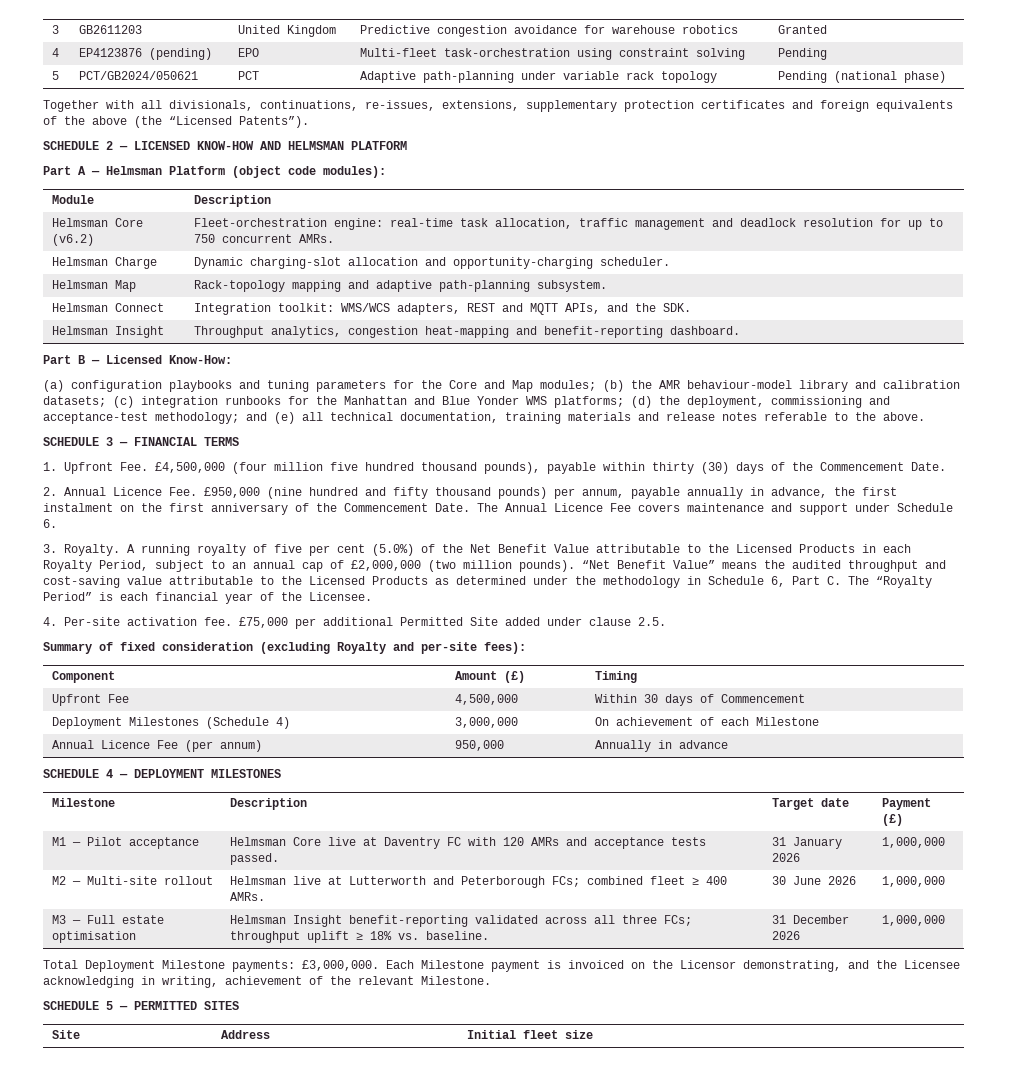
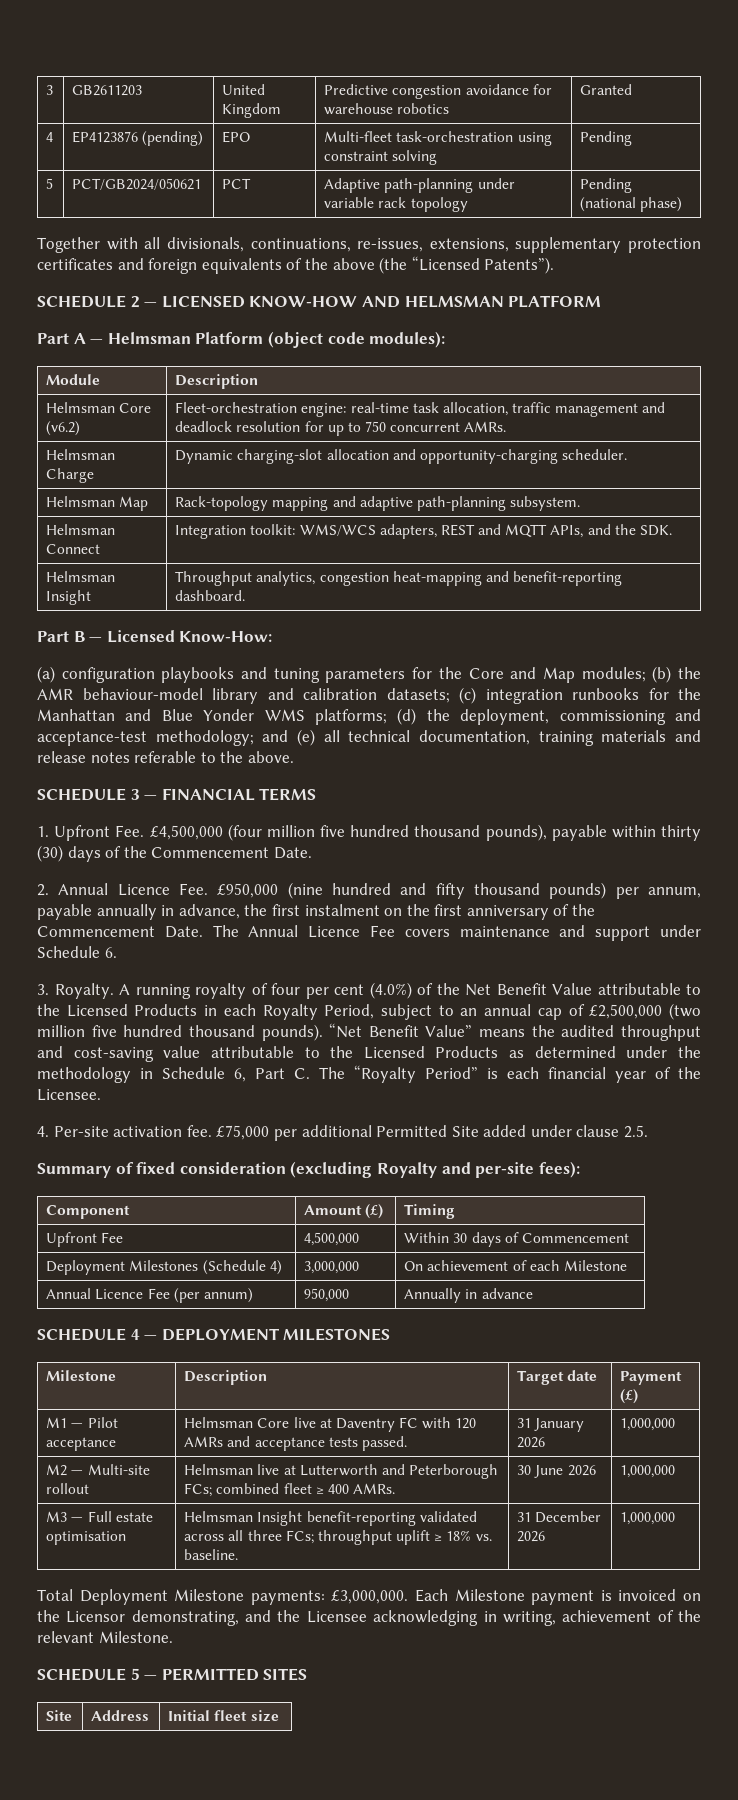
[274,544,302,553] five -> [271,983,300,995] four
[372,544,414,556] (5.0%) -> [369,982,412,999] (4.0%)
[351,560,421,571] £2,000,000 -> [589,1004,663,1019] £2,500,000
(512, 564) none -> [91,1025,255,1037] five hundred thousand

